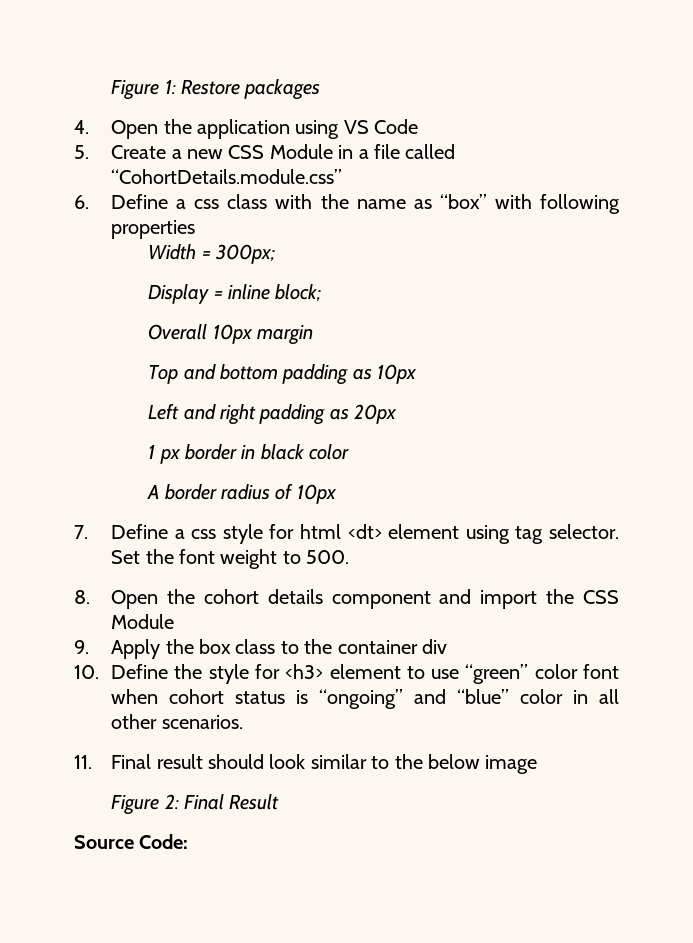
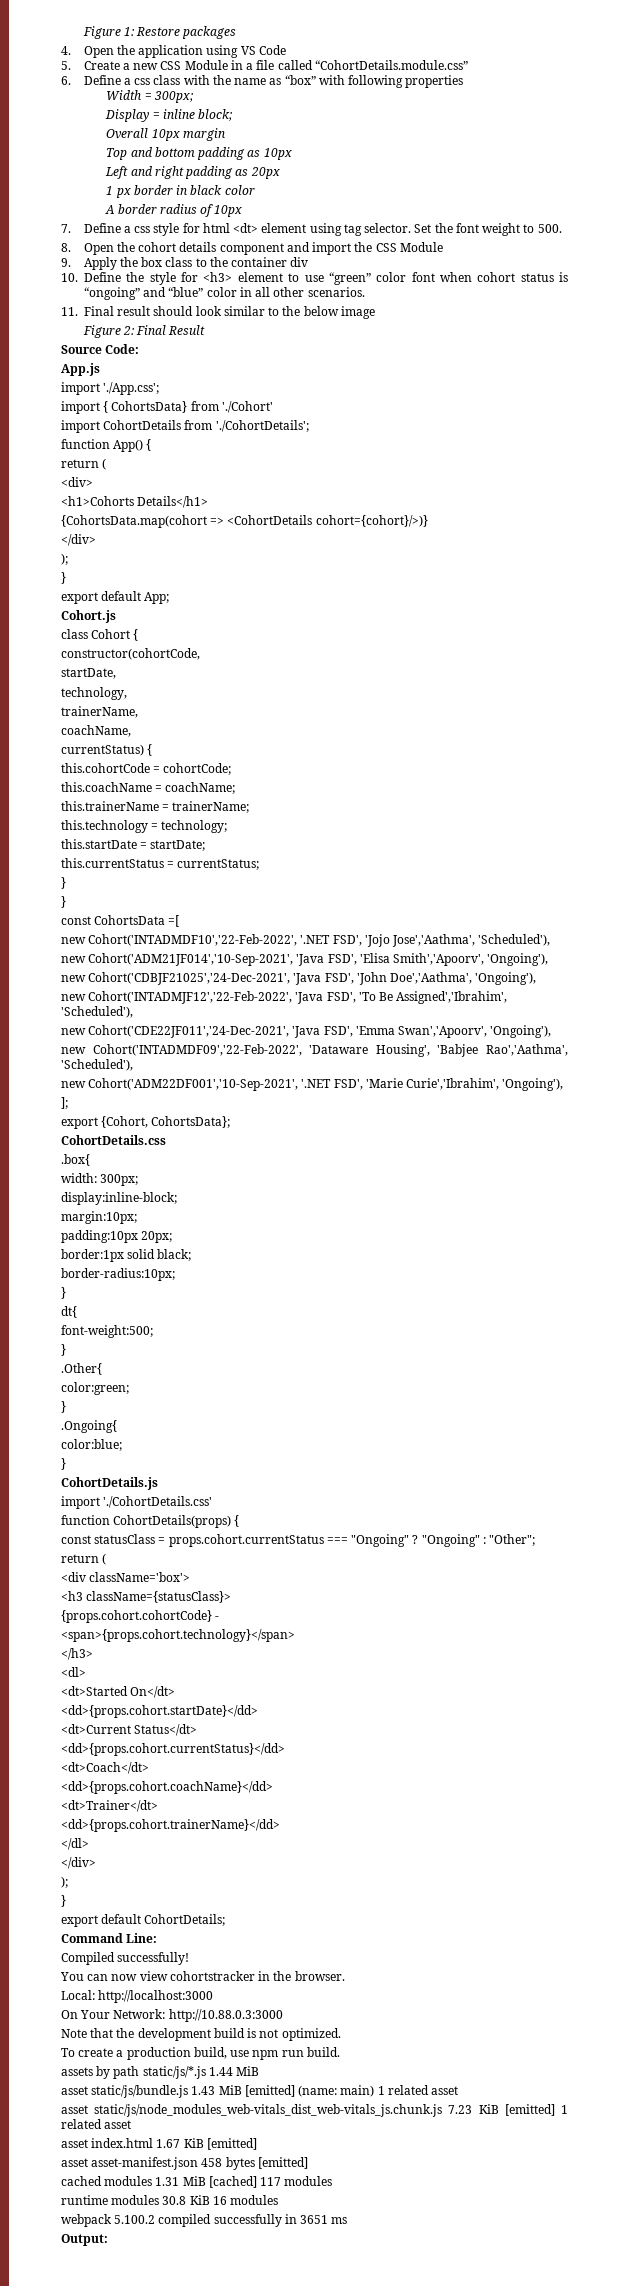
(189, 841) none -> [61,363,100,376] [61,382,160,395] [61,401,273,414] [61,420,309,433] [61,439,152,452] [61,458,107,470] [61,477,93,487] [61,496,209,508] [61,515,428,528] [61,534,96,546] [61,553,68,565] [61,572,66,584] [61,591,170,604] [61,610,116,623] [61,629,139,641] [61,648,200,660] [61,668,116,679] [61,687,127,700] [61,706,138,718] [61,725,131,737] [61,744,153,756] [61,763,232,775] [61,782,236,794] [61,801,250,813] [61,820,228,833] [61,839,206,851] [61,858,260,870] [61,877,66,889] [61,896,66,908] [61,915,180,927] [61,934,551,947] [61,953,549,966] [61,972,537,985] [61,991,508,1004] [61,1006,133,1018] [61,1025,552,1038] [61,1044,568,1057] [61,1059,133,1071] [61,1078,564,1091] [61,1097,68,1109] [61,1116,231,1129] [61,1135,166,1145] [61,1154,90,1166] [61,1173,139,1186] [61,1192,177,1205] [61,1211,137,1224] [61,1230,173,1243] [61,1249,192,1262] [61,1268,175,1281] [61,1287,66,1299] [61,1306,77,1318] [61,1325,153,1338] [61,1344,66,1356] [61,1363,102,1375] [61,1382,129,1395] [61,1401,66,1413] [61,1420,117,1433] [61,1439,122,1451] [61,1458,66,1470] [61,1477,158,1490] [61,1496,213,1509] [61,1515,240,1528] [61,1534,536,1547] [61,1553,107,1565] [61,1572,191,1582] [61,1591,232,1603] [61,1610,220,1623] [61,1629,295,1642] [61,1648,93,1660] [61,1667,86,1677] [61,1686,176,1698] [61,1705,258,1718] [61,1724,198,1736] [61,1743,285,1756] [61,1762,149,1774] [61,1781,273,1794] [61,1800,158,1812] [61,1819,280,1832] [61,1838,89,1850] [61,1857,96,1869] [61,1876,68,1888] [61,1895,66,1907] [61,1914,226,1927] [61,1933,158,1943] [61,1952,190,1965] [60,1971,345,1981] [61,1990,214,2003] [61,2009,283,2022] [61,2028,341,2041] [61,2047,340,2060] [61,2066,260,2079] [61,2085,459,2098] [61,2104,568,2117] [61,2119,132,2129] [61,2138,257,2150] [61,2157,308,2170] [61,2176,333,2188] [61,2195,279,2205] [61,2214,348,2227] [61,2234,108,2246] // App.js // import './App.css'; // import { CohortsData} from './Cohort' // import CohortDetails from './CohortDetails'; // function App() { // return ( // <div> // <h1>Cohorts Details</h1> // {CohortsData.map(cohort => <CohortDetails cohort={cohort}/>)} // </div> // ); // } // export default App; // Cohort.js // class Cohort { // constructor(cohortCode, // startDate, // technology, // trainerName, // coachName, // currentStatus) { // this.cohortCode = cohortCode; // this.coachName = coachName; // this.trainerName = trainerName; // this.technology = technology; // this.startDate = startDate; // this.currentStatus = currentStatus; // } // } // const CohortsData =[ // new Cohort('INTADMDF10','22-Feb-2022', '.NET FSD', 'Jojo Jose','Aathma', 'Scheduled'), // new Cohort('ADM21JF014','10-Sep-2021', 'Java FSD', 'Elisa Smith','Apoorv', 'Ongoing'), // new Cohort('CDBJF21025','24-Dec-2021', 'Java FSD', 'John Doe','Aathma', 'Ongoing'), // new Cohort('INTADMJF12','22-Feb-2022', 'Java FSD', 'To Be Assigned','Ibrahim', 'Scheduled'), // new Cohort('CDE22JF011','24-Dec-2021', 'Java FSD', 'Emma Swan','Apoorv', 'Ongoing'), // new Cohort('INTADMDF09','22-Feb-2022', 'Dataware Housing', 'Babjee Rao','Aathma', 'Scheduled'), // new Cohort('ADM22DF001','10-Sep-2021', '.NET FSD', 'Marie Curie','Ibrahim', 'Ongoing'), // ]; // export {Cohort, CohortsData}; // CohortDetails.css // .box{ // width: 300px; // display:inline-block; // margin:10px; // padding:10px 20px; // border:1px solid black; // border-radius:10px; // } // dt{ // font-weight:500; // } // .Other{ // color:green; // } // .Ongoing{ // color:blue; // } // CohortDetails.js // import './CohortDetails.css' // function CohortDetails(props) { // const statusClass = props.cohort.currentStatus === "Ongoing" ? "Ongoing" : "Other"; // return ( // <div className='box'> // <h3 className={statusClass}> // {props.cohort.cohortCode} - // <span>{props.cohort.technology}</span> // </h3> // <dl> // <dt>Started On</dt> // <dd>{props.cohort.startDate}</dd> // <dt>Current Status</dt> // <dd>{props.cohort.currentStatus}</dd> // <dt>Coach</dt> // <dd>{props.cohort.coachName}</dd> // <dt>Trainer</dt> // <dd>{props.cohort.trainerName}</dd> // </dl> // </div> // ); // } // export default CohortDetails; // Command Line: // Compiled successfully! // You can now view cohortstracker in the browser. // Local: http://localhost:3000 // On Your Network: http://10.88.0.3:3000 // Note that the development build is not optimized. // To create a production build, use npm run build. // assets by path static/js/*.js 1.44 MiB // asset static/js/bundle.js 1.43 MiB [emitted] (name: main) 1 related asset // asset static/js/node_modules_web-vitals_dist_web-vitals_js.chunk.js 7.23 KiB [emitted] 1 related asset // asset index.html 1.67 KiB [emitted] // asset asset-manifest.json 458 bytes [emitted] // cached modules 1.31 MiB [cached] 117 modules // runtime modules 30.8 KiB 16 modules // webpack 5.100.2 compiled successfully in 3651 ms // Output:

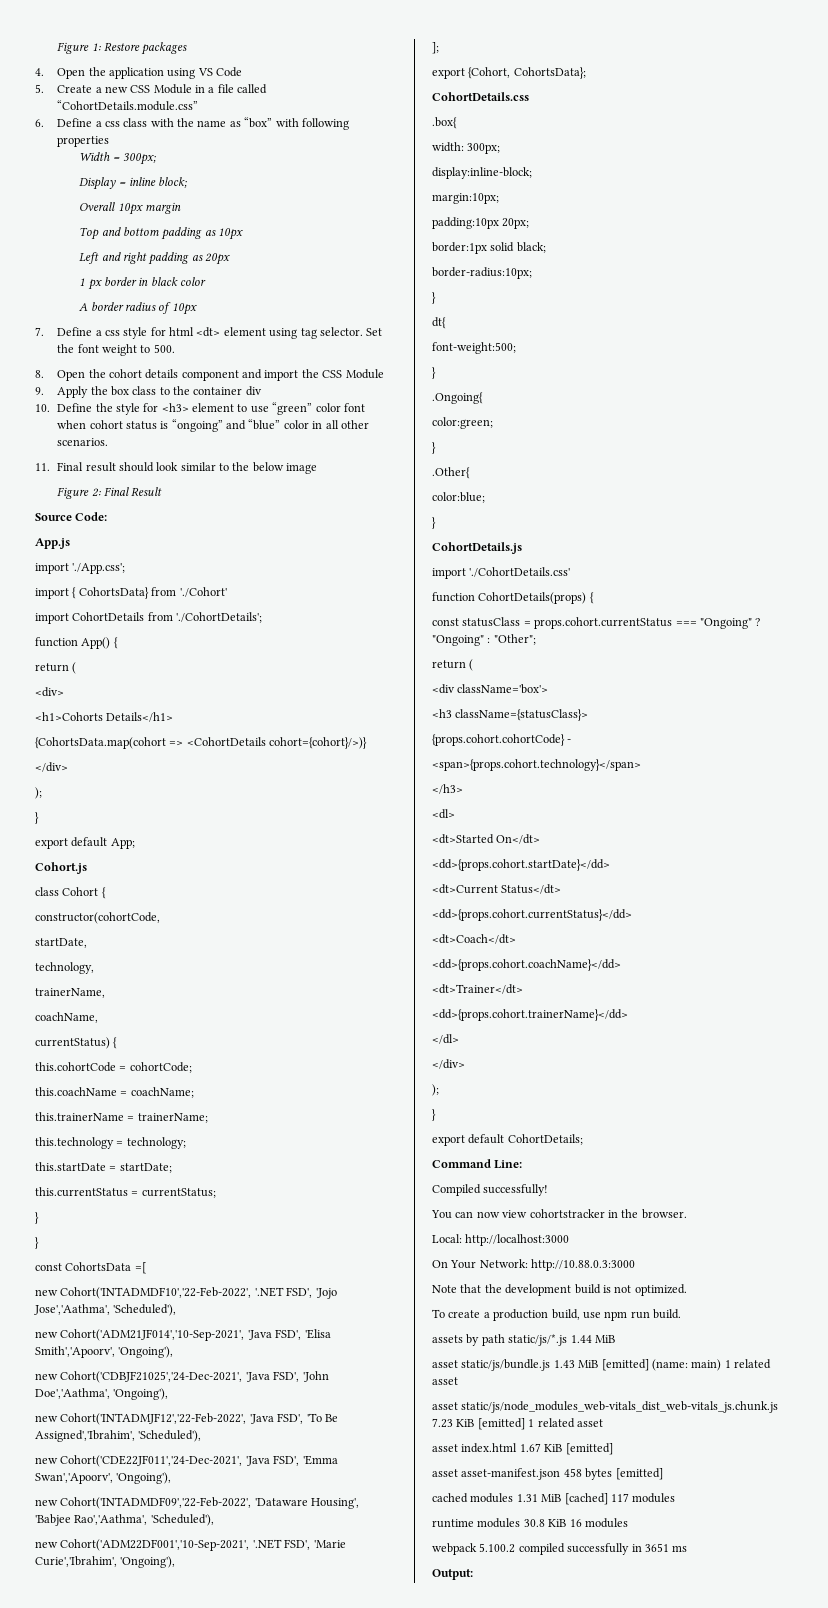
[61,1363,102,1375] .Other{ -> [432,392,483,404] .Ongoing{
[61,1420,117,1433] .Ongoing{ -> [432,467,470,479] .Other{

